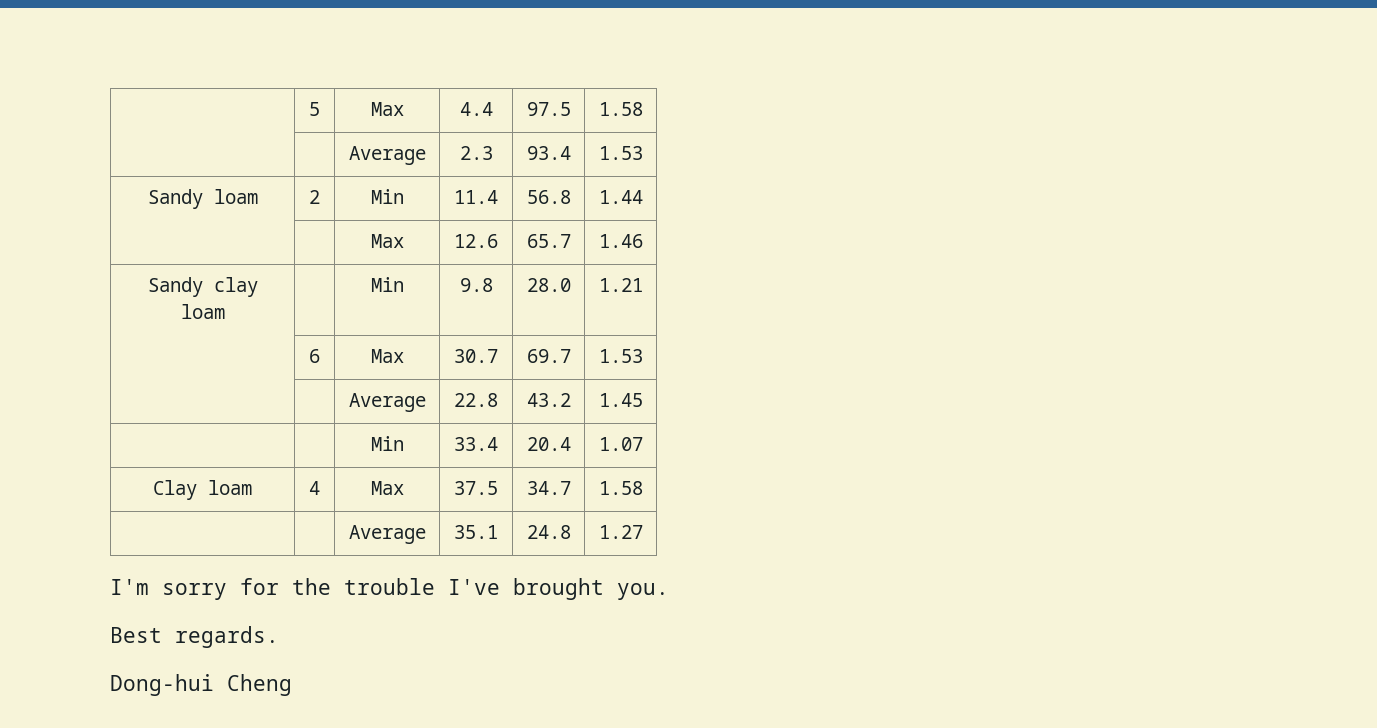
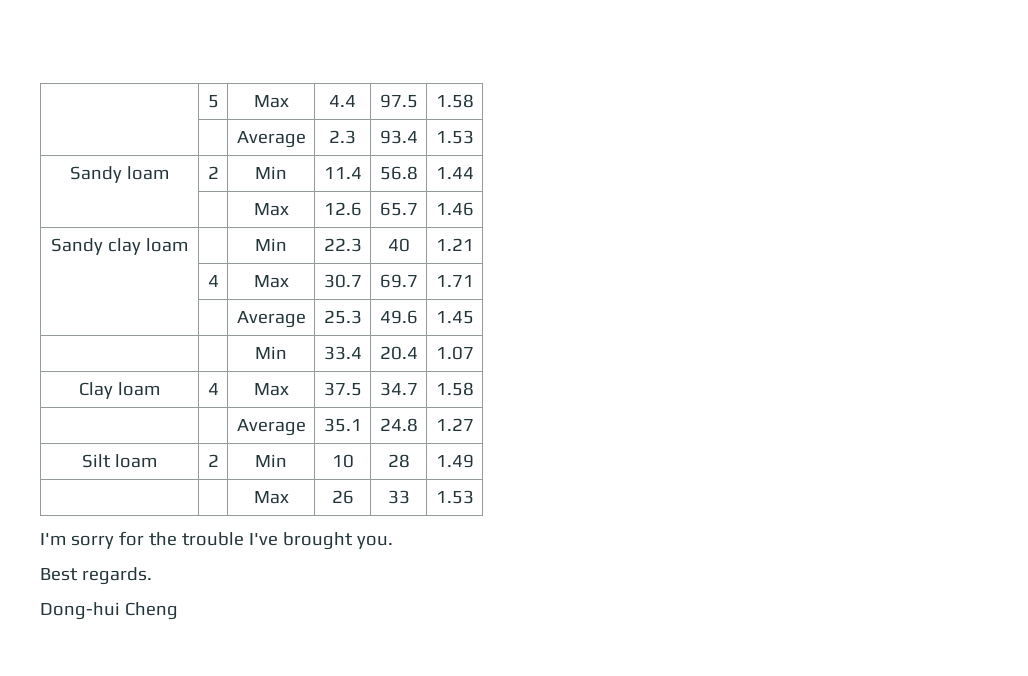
[459,278,493,292] [526,278,571,292] 9.8 | 28.0 -> [323,238,362,252] [387,238,410,252] 22.3 | 40
[309,349,320,363] 6 -> [207,275,219,287] 4
[598,349,643,363] [348,393,426,412] [454,393,498,407] [526,393,571,407] 1.53 // | | Average | 22.8 | 43.2 -> [435,275,474,287] [236,311,306,328] [323,310,362,324] [379,310,418,324] 1.71 // | | Average | 25.3 | 49.6
(643, 532) none -> [82,454,157,468] [207,454,219,467] [255,454,287,467] [331,454,354,468] [387,454,410,468] [435,454,474,468] [253,491,289,504] [331,490,354,504] [387,490,410,504] [435,490,474,504] // Silt loam | 2 | Min | 10 | 28 | 1.49 // | | Max | 26 | 33 | 1.53

